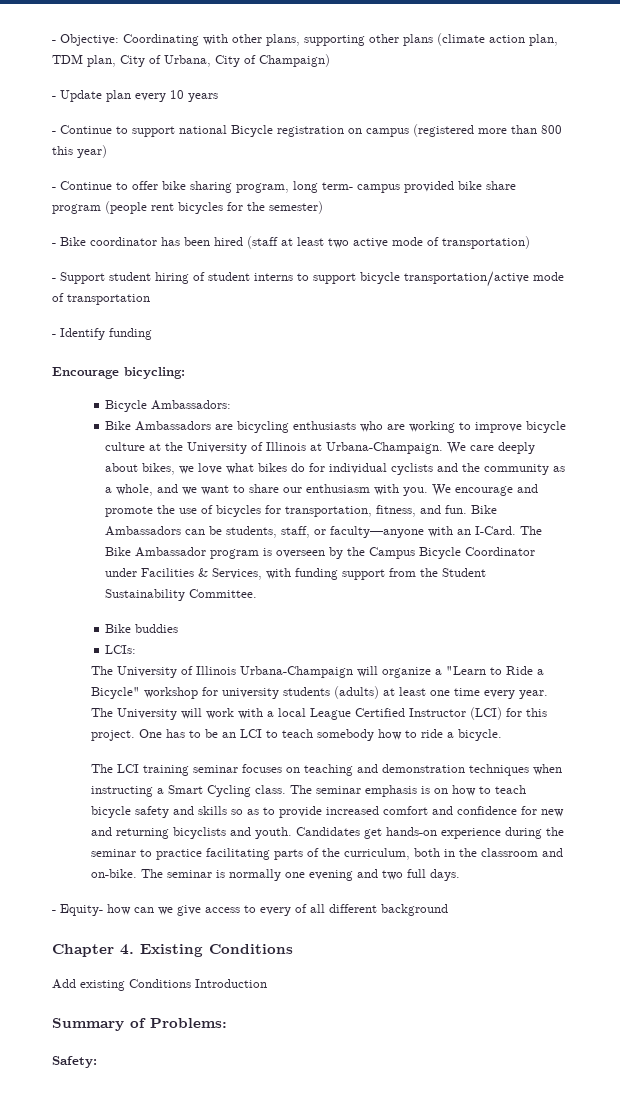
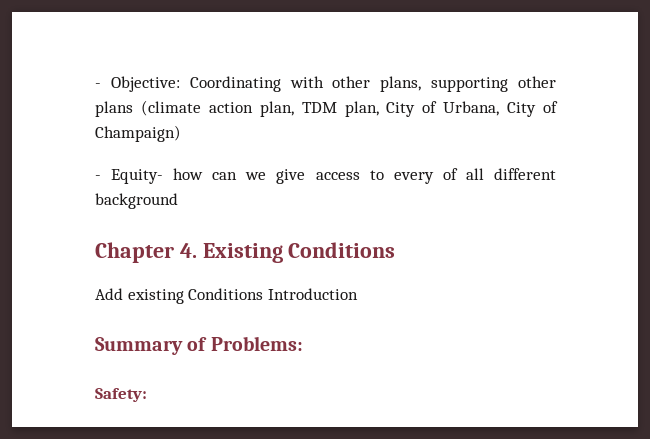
[52,90,218,102] [52,124,562,137] [52,145,107,158] [52,181,516,193] [52,201,323,214] [52,236,530,249] [52,271,564,287] [52,293,150,305] [52,328,152,340] [52,367,185,379] [105,400,232,412] [105,421,567,433] [105,442,536,454] [105,463,566,475] [105,484,539,496] [105,505,498,517] [105,526,543,538] [105,547,536,559] [105,568,487,580] [105,589,258,601] [105,624,179,633] [105,645,137,654] [90,666,544,678] [90,686,548,699] [90,707,547,720] [90,729,502,741] [90,764,562,776] [90,785,526,797] [90,806,564,818] [90,827,564,839] [90,848,563,860] [90,869,460,881] // - Update plan every 10 years // - Continue to support national Bicycle registration on campus (registered more than 800 this year) // - Continue to offer bike sharing program, long term- campus provided bike share program (people rent bicycles for the semester) // - Bike coordinator has been hired (staff at least two active mode of transportation) // - Support student hiring of student interns to support bicycle transportation/active mode of transportation // - Identify funding // Encourage bicycling: // Bicycle Ambassadors: // Bike Ambassadors are bicycling enthusiasts who are working to improve bicycle culture at the University of Illinois at Urbana-Champaign. We care deeply about bikes, we love what bikes do for individual cyclists and the community as a whole, and we want to share our enthusiasm with you. We encourage and promote the use of bicycles for transportation, fitness, and fun. Bike Ambassadors can be students, staff, or faculty—anyone with an I-Card. The Bike Ambassador program is overseen by the Campus Bicycle Coordinator under Facilities & Services, with funding support from the Student Sustainability Committee. // Bike buddies // LCIs: // The University of Illinois Urbana-Champaign will organize a "Learn to Ride a Bicycle" workshop for university students (adults) at least one time every year. The University will work with a local League Certified Instructor (LCI) for this project. One has to be an LCI to teach somebody how to ride a bicycle. // The LCI training seminar focuses on teaching and demonstration techniques when instructing a Smart Cycling class. The seminar emphasis is on how to teach bicycle safety and skills so as to provide increased comfort and confidence for new and returning bicyclists and youth. Candidates get hands-on experience during the seminar to practice facilitating parts of the curriculum, both in the classroom and on-bike. The seminar is normally one evening and two full days. -> (181, 133) none

